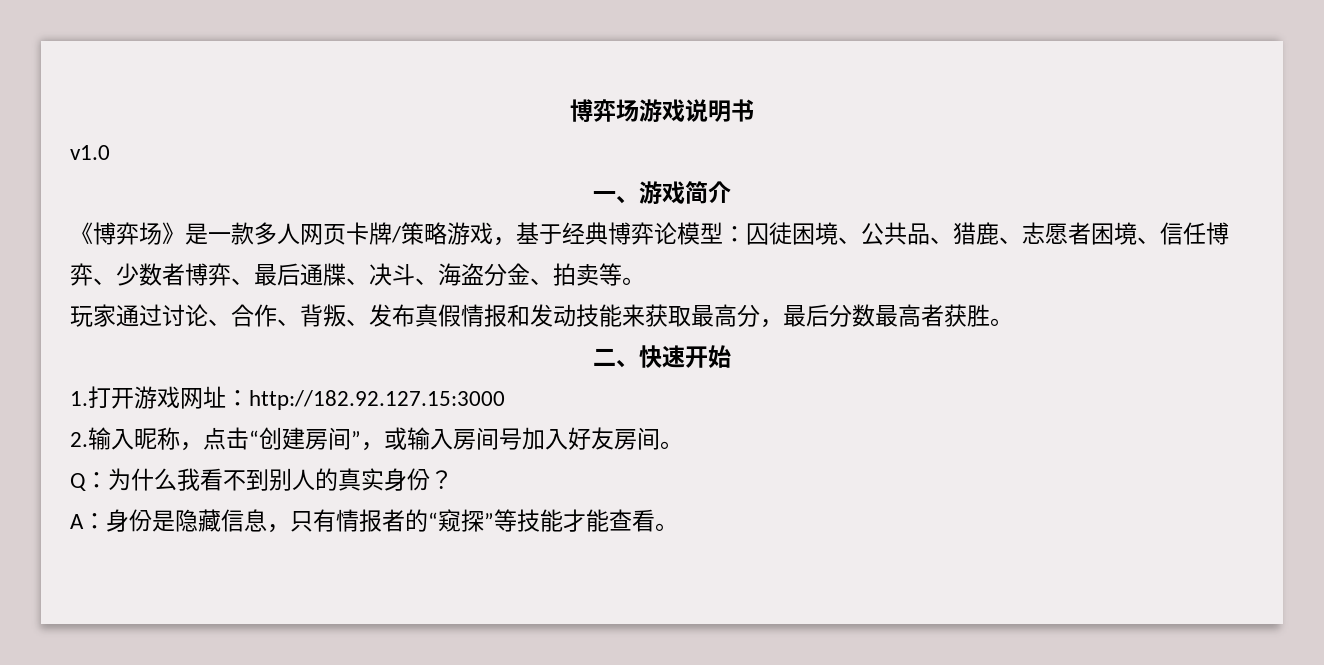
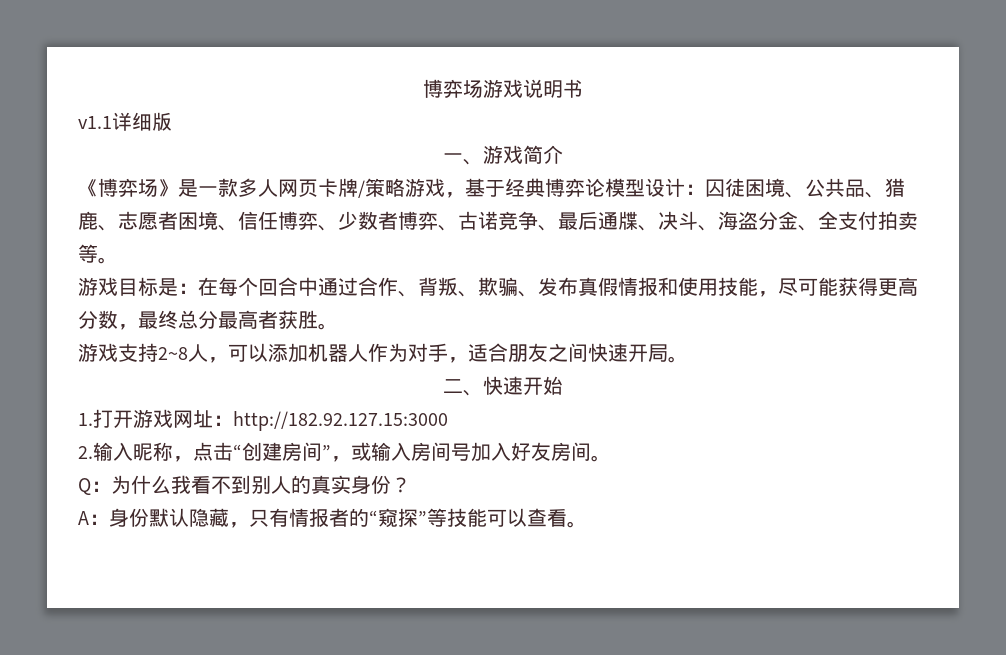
[70,145,110,160] v1.0 -> [78,112,172,131] v1.1详细版
(723, 233) none -> [645,178,685,197] 设计
(254, 281) none -> [458,211,558,231] 古诺竞争、
(553, 281) none -> [818,211,878,230] 全支付
[70,304,231,327] 玩家通过讨论、 -> [78,277,358,296] 游戏目标是：在每个回合中通过
(369, 322) none -> [478,277,538,297] 欺骗、
[530,304,990,328] 发动技能来获取最高分，最后分数最高者获胜 -> [678,277,918,297] [78,310,338,330] [78,343,668,363] 使用技能，尽可能获得更高分数，最终总分最高者获胜。 // 游戏支持2~8人，可以添加机器人作为对手，适合朋友之间快速开局
[152,509,267,532] 是隐藏信息 -> [149,508,229,527] 默认隐藏
[563,509,609,532] 才能 -> [487,508,527,527] 可以

